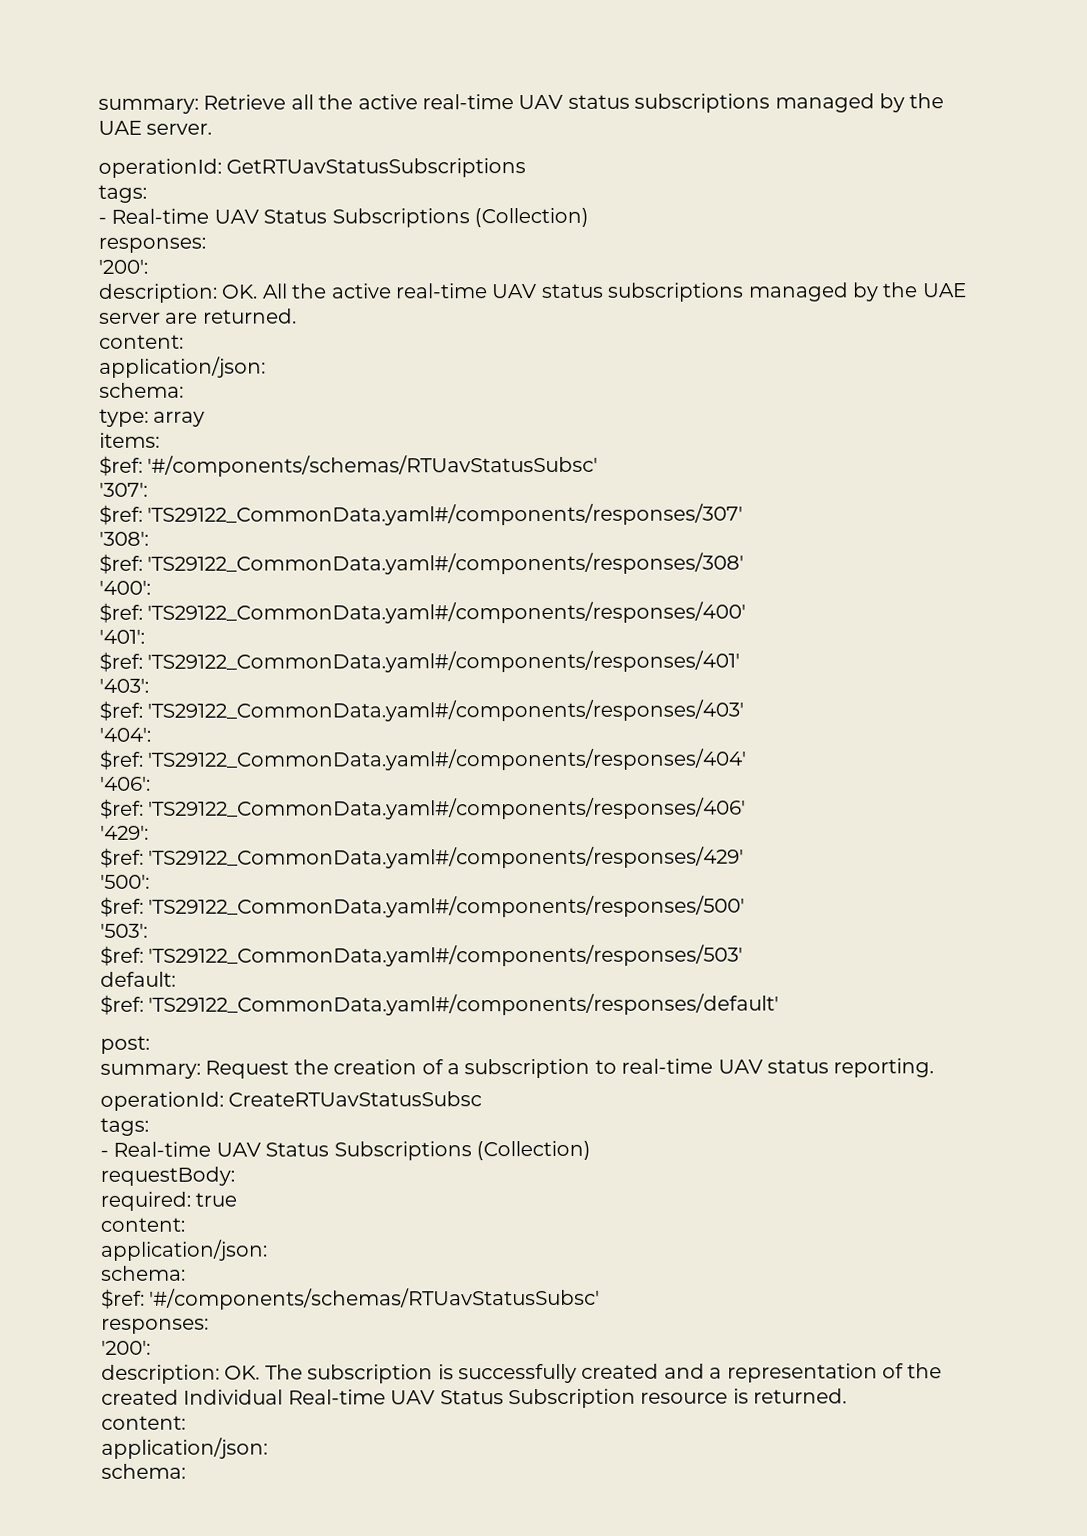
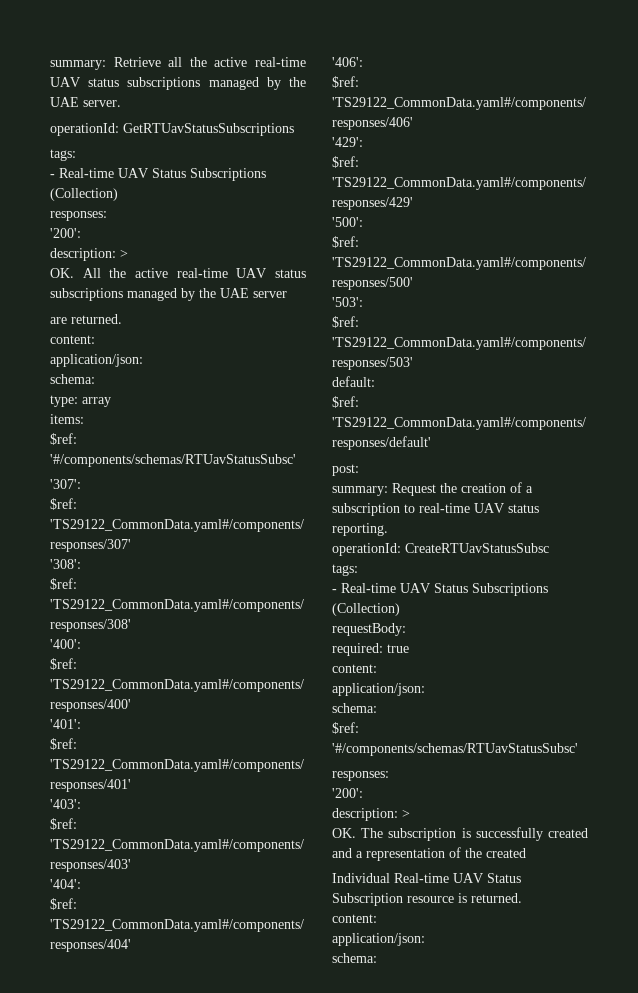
(218, 293) none -> [120,249,128,258] > //
(161, 318) none -> (287, 294) //
(220, 1374) none -> [402,809,410,818] > //
(179, 1397) none -> (526, 853) //

